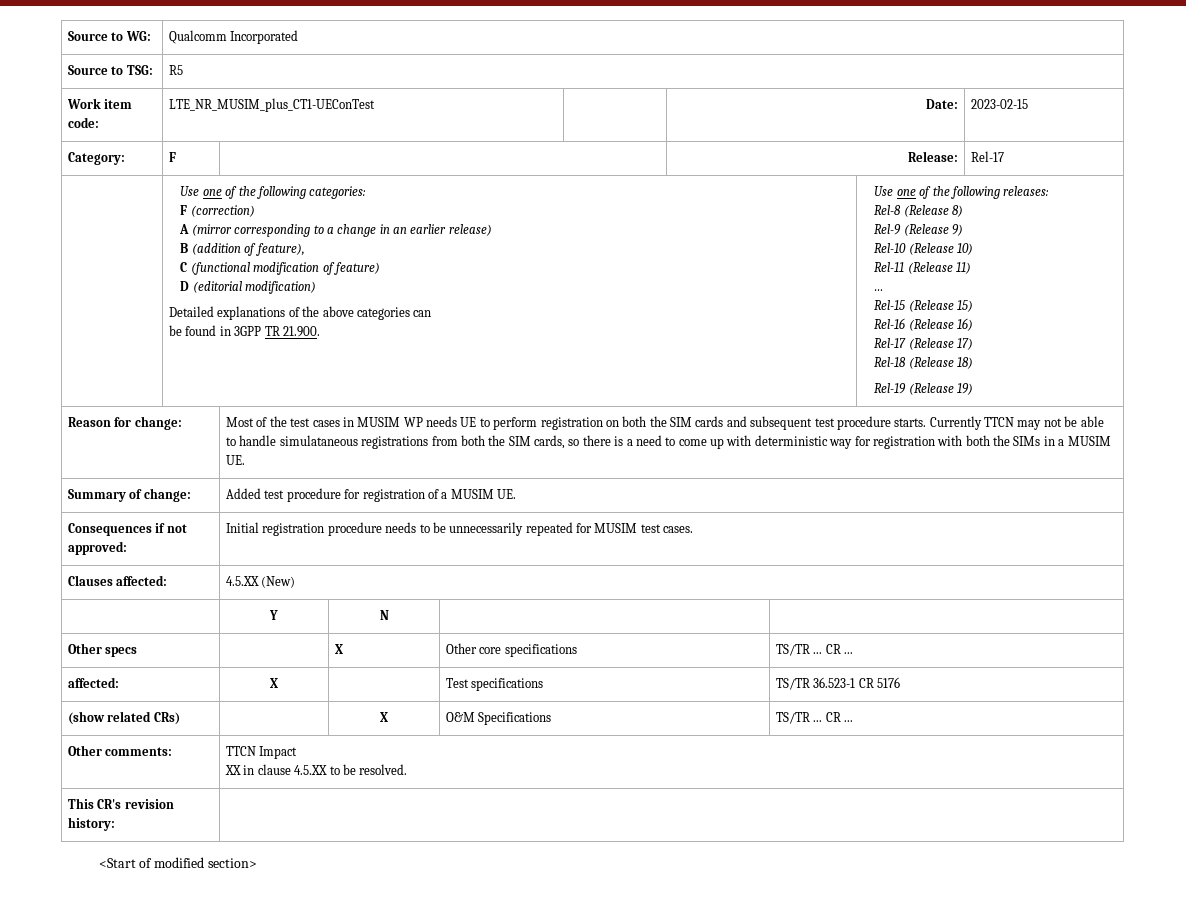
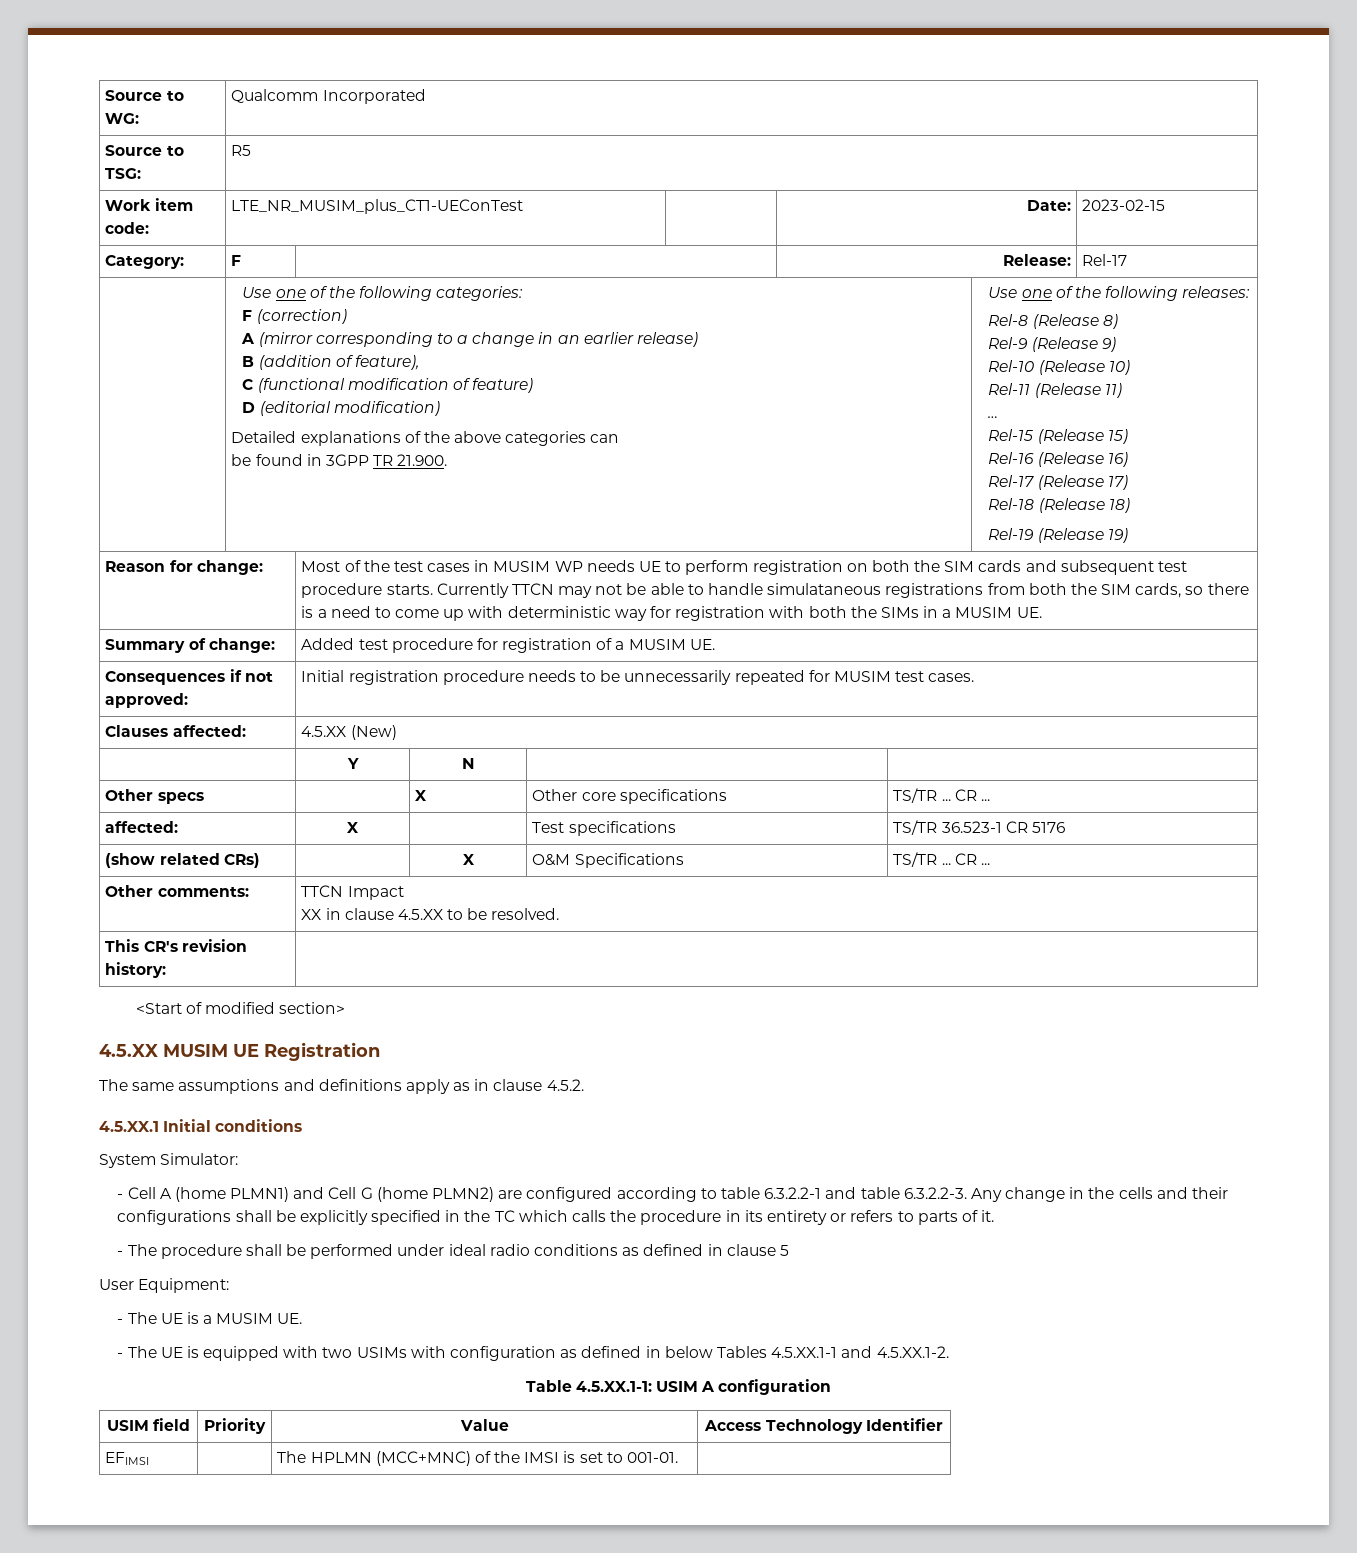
(258, 863) none -> [99,1042,380,1061] [99,1079,584,1094] [99,1119,303,1132] [99,1153,239,1168] [117,1187,1228,1202] [117,1210,995,1225] [117,1244,789,1259] [99,1278,230,1293] [117,1312,303,1324] [117,1346,949,1361] [525,1379,832,1395] [106,1418,191,1431] [204,1418,266,1434] [459,1419,509,1431] [704,1418,943,1434] [105,1452,150,1465] [277,1451,679,1466] // 4.5.XX MUSIM UE Registration // The same assumptions and definitions apply as in clause 4.5.2. // 4.5.XX.1 Initial conditions // System Simulator: // - Cell A (home PLMN1) and Cell G (home PLMN2) are configured according to table 6.3.2.2-1 and table 6.3.2.2-3. Any change in the cells and their configurations shall be explicitly specified in the TC which calls the procedure in its entirety or refers to parts of it. // - The procedure shall be performed under ideal radio conditions as defined in clause 5 // User Equipment: // - The UE is a MUSIM UE. // - The UE is equipped with two USIMs with configuration as defined in below Tables 4.5.XX.1-1 and 4.5.XX.1-2. // Table 4.5.XX.1-1: USIM A configuration // USIM field | Priority | Value | Access Technology Identifier // EFIMSI | | The HPLMN (MCC+MNC) of the IMSI is set to 001-01. |

